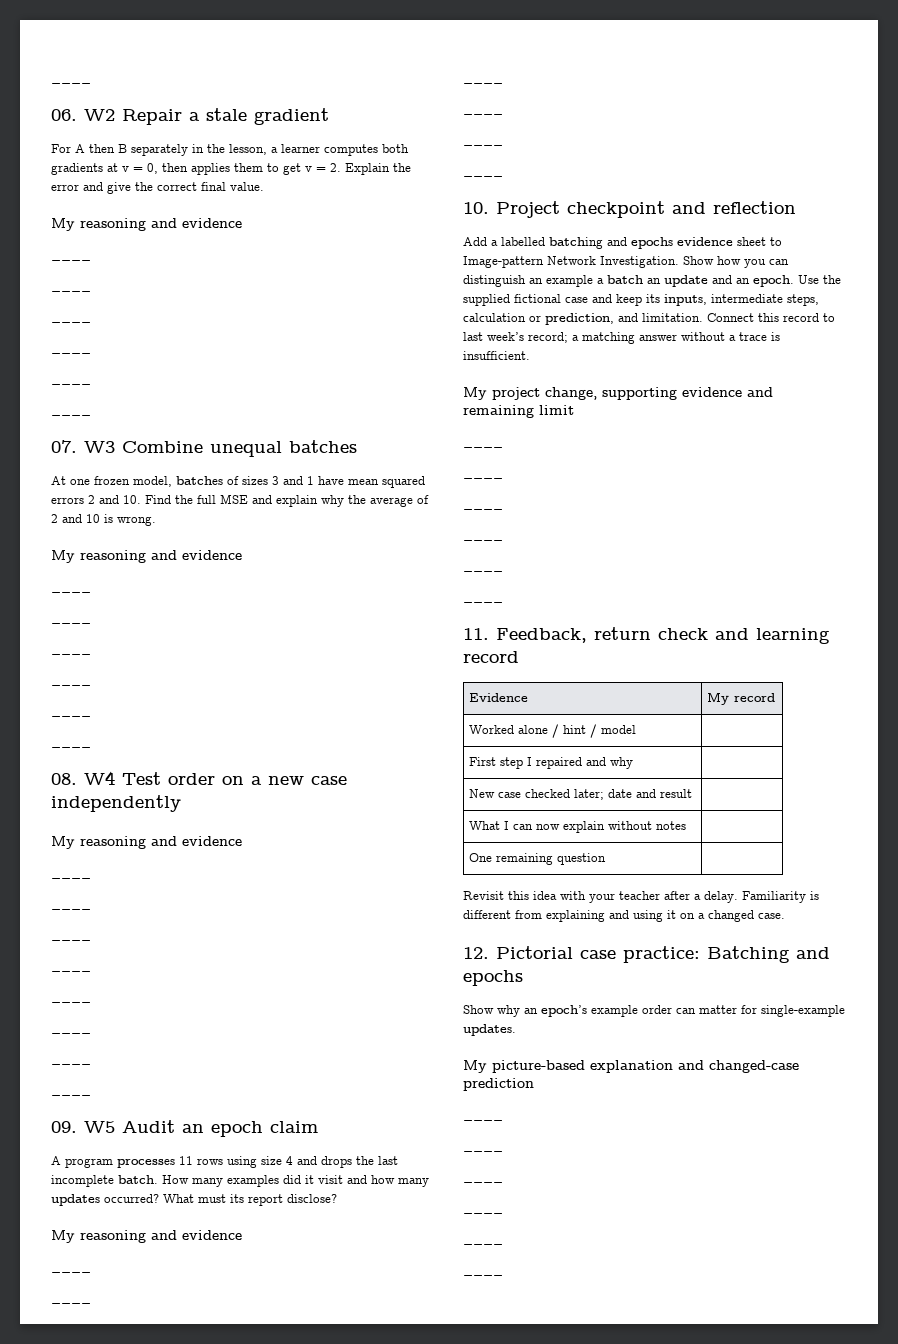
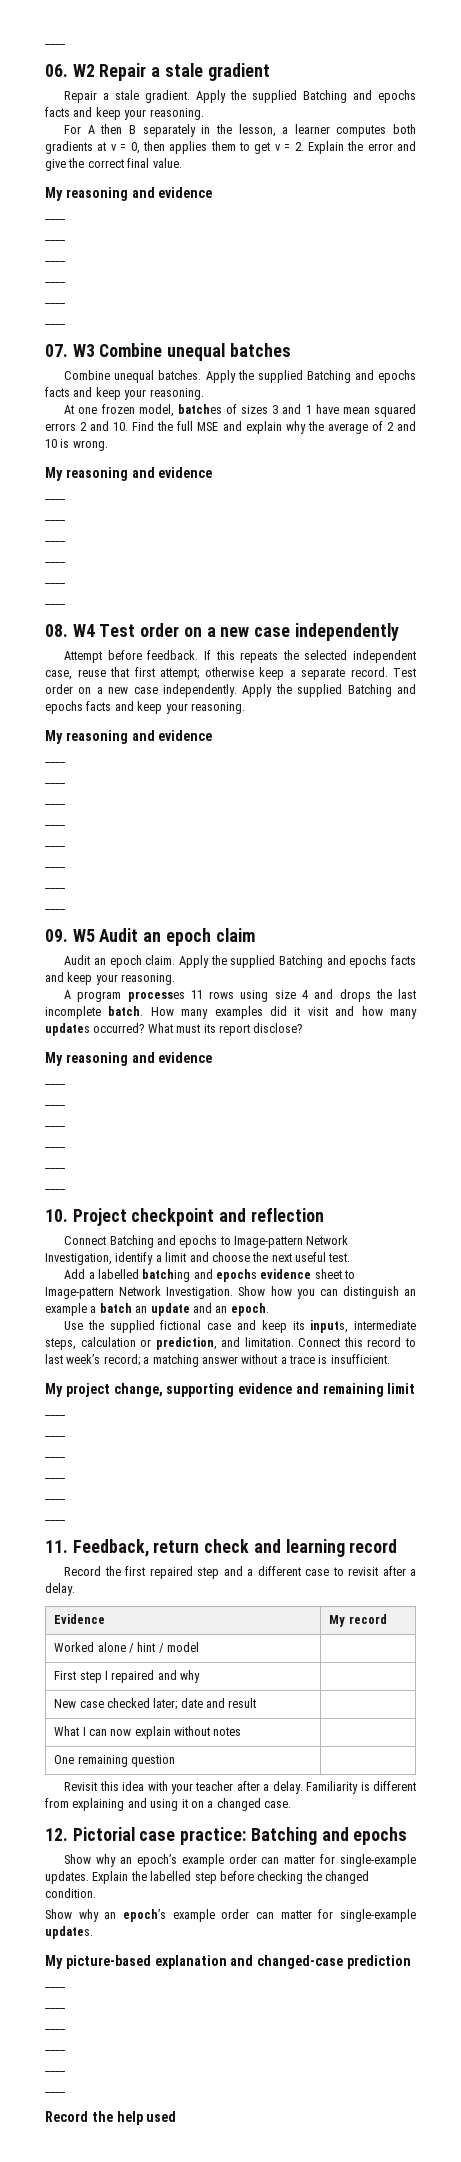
(329, 116) none -> [64,90,416,103] [45,107,204,120] // Repair a stale gradient. Apply the supplied Batching and epochs facts and keep your reasoning.
(357, 446) none -> [64,370,416,383] [45,387,204,400] // Combine unequal batches. Apply the supplied Batching and epochs facts and keep your reasoning.
(181, 803) none -> [64,650,416,663] [45,667,416,680] [45,684,416,697] [45,701,245,714] // Attempt before feedback. If this repeats the selected independent case, reuse that first attempt; otherwise keep a separate record. Test order on a new case independently. Apply the supplied Batching and epochs facts and keep your reasoning.
(318, 1127) none -> [64,955,417,968] [45,972,176,985] // Audit an epoch claim. Apply the supplied Batching and epochs facts and keep your reasoning.
(796, 207) none -> [64,1235,349,1248] [45,1252,351,1265] // Connect Batching and epochs to Image-pattern Network Investigation, identify a limit and choose the next useful test.
(794, 281) none -> (269, 1309) //
(519, 657) none -> [64,1566,416,1579] [45,1583,75,1596] // Record the first repaired step and a different case to revisit after a delay.
(523, 978) none -> [64,1854,416,1867] [45,1871,369,1884] [45,1888,96,1898] // Show why an epoch’s example order can matter for single-example updates. Explain the labelled step before checking the changed condition.
(503, 1274) none -> [45,2111,177,2125] // Record the help used

